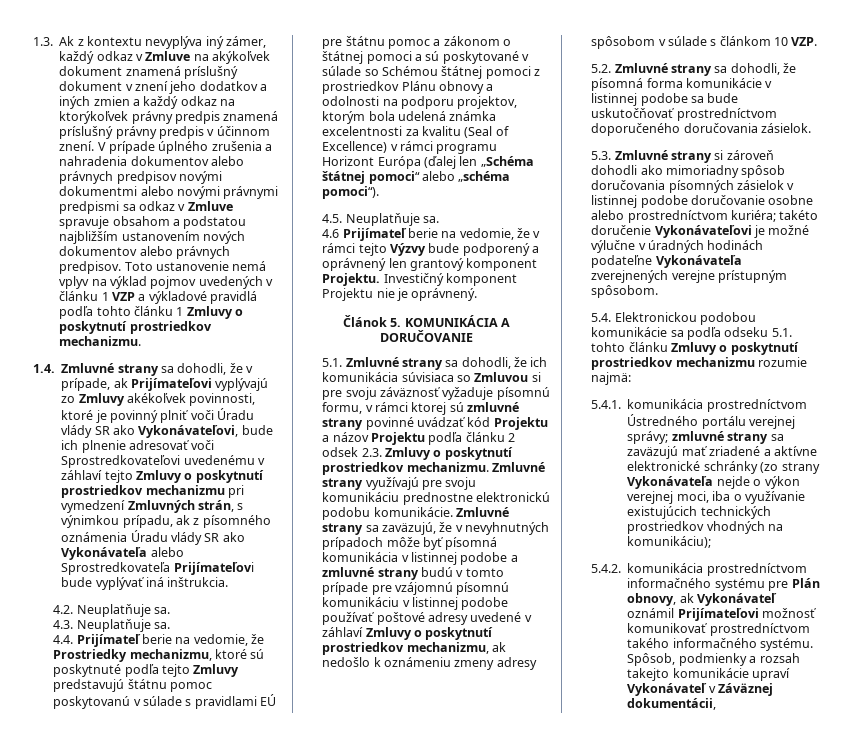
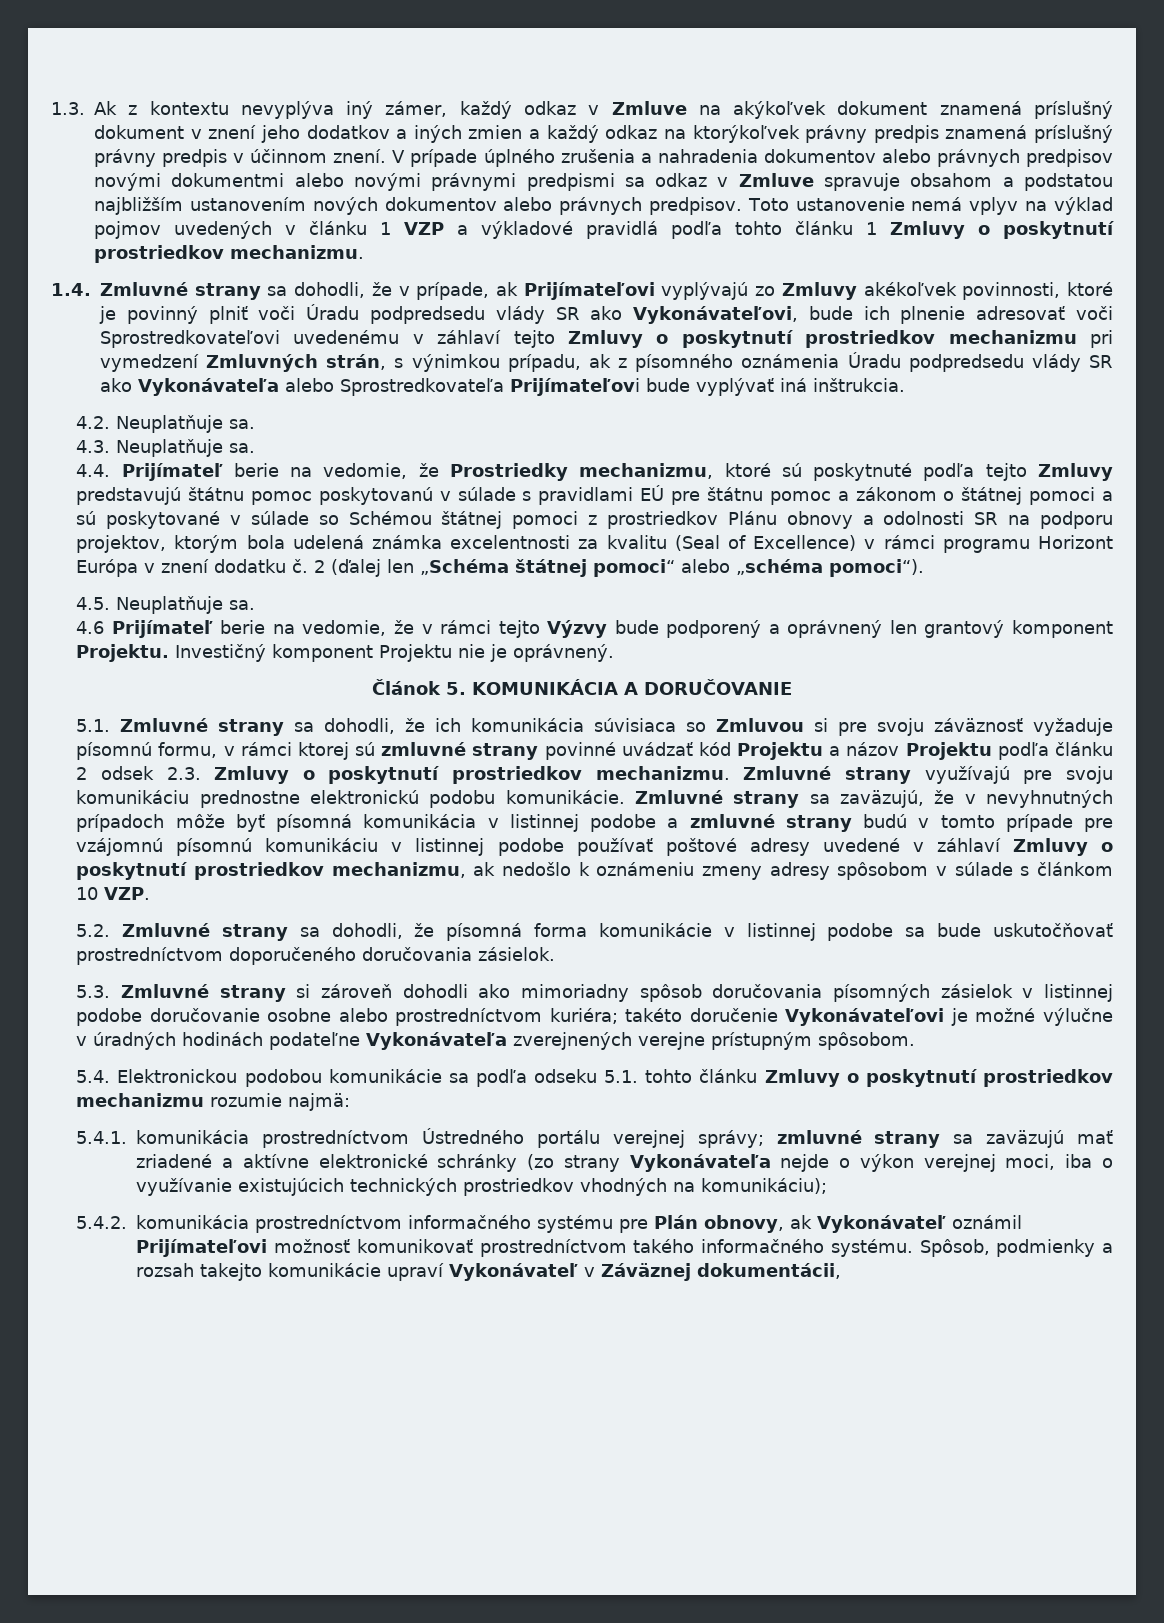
(255, 414) none -> [369,306,485,324] podpredsedu
(168, 536) none -> [908,354,1024,372] podpredsedu
(380, 101) none -> [974,512,999,525] SR
(421, 162) none -> [144,559,326,573] v znení dodatku č. 2

